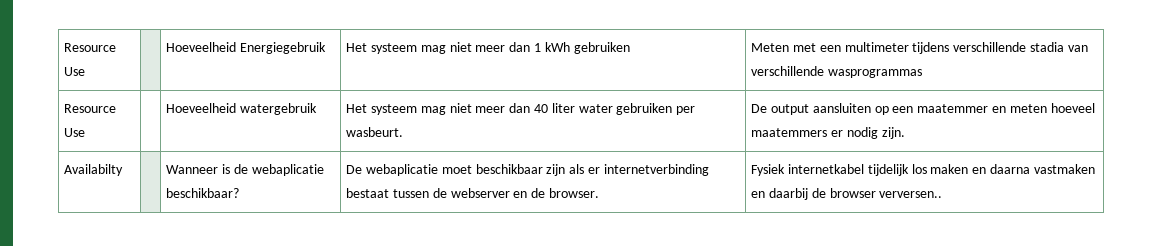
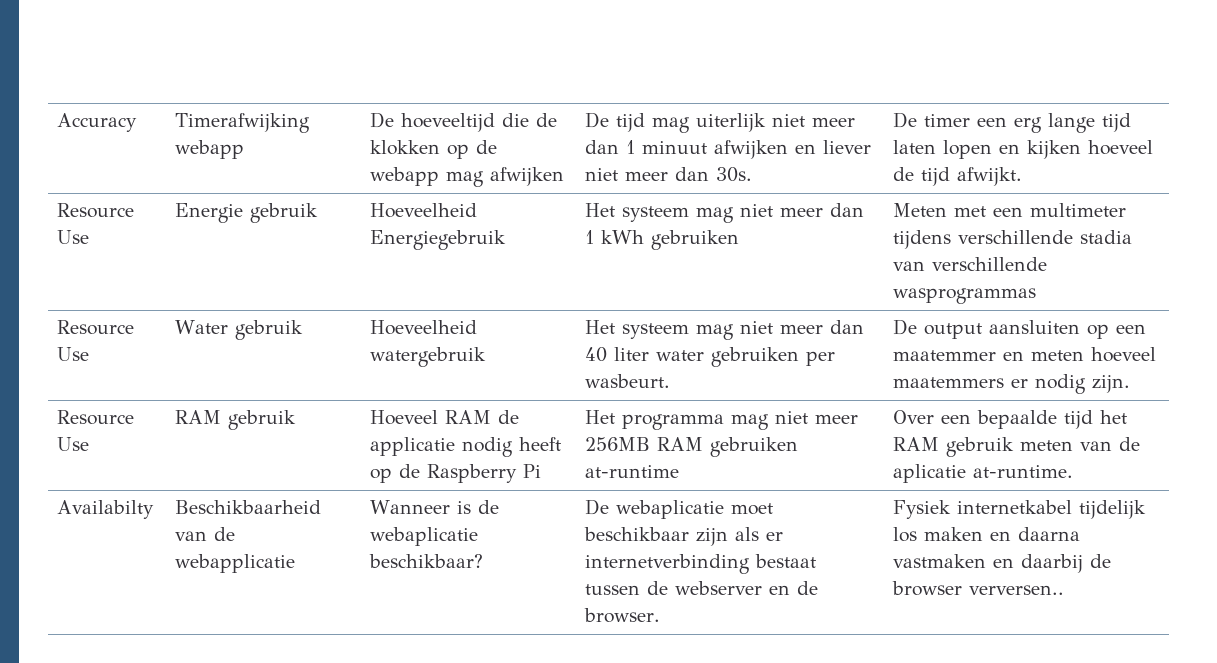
[64,43,117,52] [64,67,86,76] Resource Use | -> [57,113,138,132] [175,113,311,133] [175,140,245,159] [370,112,558,132] [370,140,498,159] [370,167,565,187] [585,112,856,133] [585,140,872,159] [585,167,753,182] [893,112,1132,133] [893,140,1154,159] [893,167,1023,186] [57,203,135,218] [57,230,90,244] [175,203,319,223] Accuracy | Timerafwijking webapp | De hoeveeltijd die de klokken op de webapp mag afwijken | De tijd mag uiterlijk niet meer dan 1 minuut afwijken en liever niet meer dan 30s. | De timer een erg lange tijd laten lopen en kijken hoeveel de tijd afwijkt. // Resource Use | Energie gebruik
(86, 132) none -> [175,320,304,340] Water gebruik
[64,164,124,176] Availabilty | -> [57,410,135,425] [57,437,90,451] [175,410,297,430] [370,410,520,425] [370,437,562,457] [370,464,542,483] [585,410,859,430] [585,437,799,457] [585,465,680,478] [893,410,1128,429] [893,437,1141,457] [893,464,1074,483] [57,500,155,519] [175,500,322,514] [175,527,236,541] [175,554,296,573] Resource Use | RAM gebruik | Hoeveel RAM de applicatie nodig heeft op de Raspberry Pi | Het programma mag niet meer 256MB RAM gebruiken at-runtime | Over een bepaalde tijd het RAM gebruik meten van de aplicatie at-runtime. // Availabilty | Beschikbaarheid van de webapplicatie

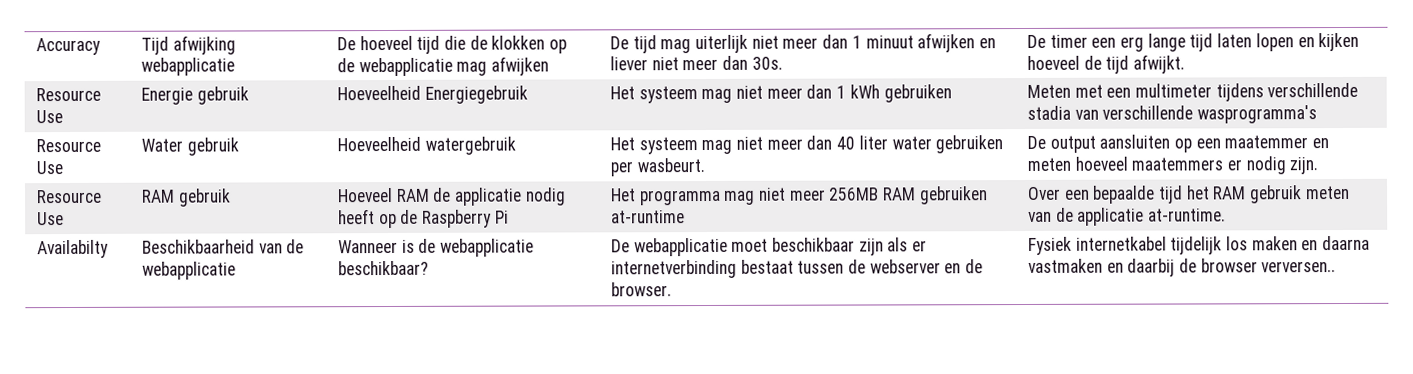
[175,113,311,133] [175,140,245,159] [370,112,496,132] Timerafwijking webapp | De hoeveeltijd -> [140,35,236,55] [140,57,235,76] [336,35,441,54] Tijd afwijking webapplicatie | De hoeveel tijd
[370,167,440,186] webapp -> [358,57,453,77] webapplicatie
[893,288,1037,304] wasprogrammas -> [1197,105,1318,124] wasprogramma's
[893,464,967,483] aplicatie -> [1077,207,1145,226] applicatie
[370,527,479,546] webaplicatie -> [440,238,535,257] webapplicatie
[616,500,725,519] webaplicatie -> [633,237,728,257] webapplicatie

